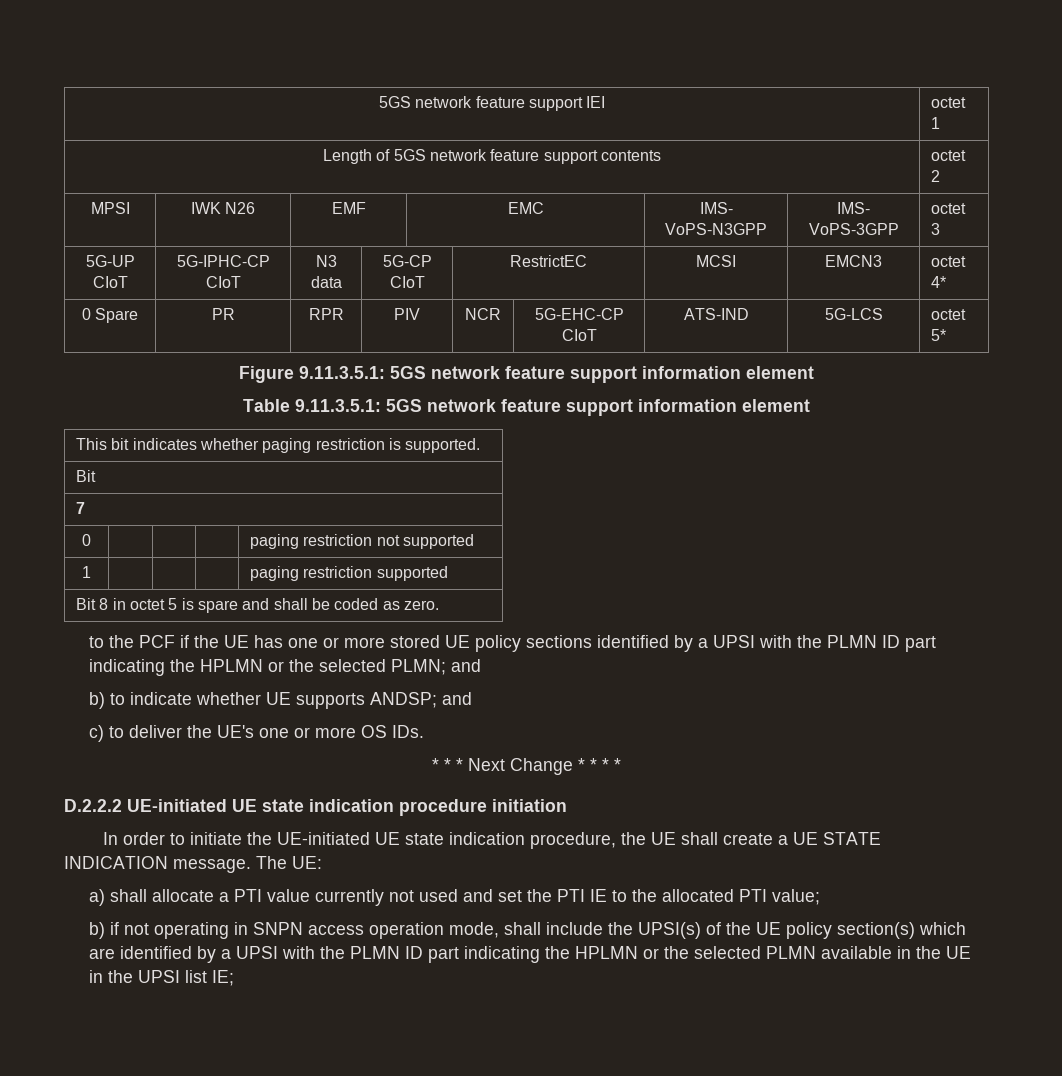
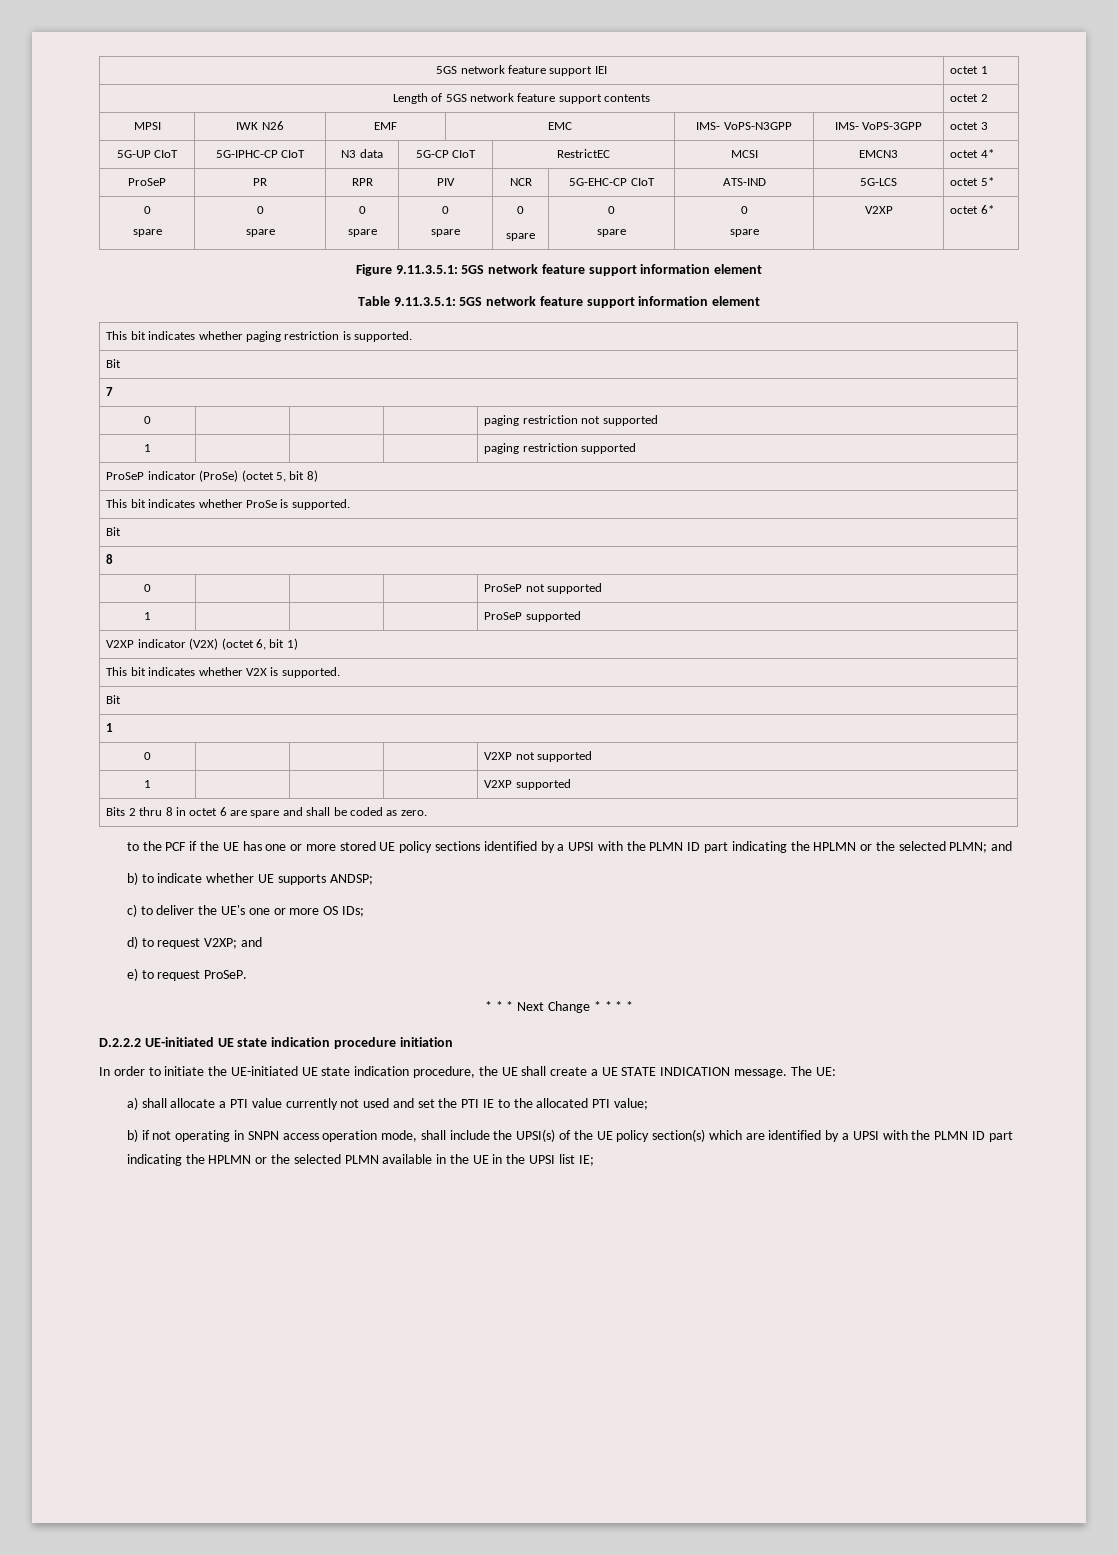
[81,308,139,323] 0 Spare -> [128,178,166,186] ProSeP
(947, 335) none -> [143,206,151,214] [132,229,162,237] [256,206,264,214] [245,229,275,237] [358,206,366,214] [347,229,377,237] [442,206,449,214] [431,229,460,237] [517,206,524,214] [506,233,535,241] [608,206,615,214] [597,229,626,237] [740,206,748,214] [729,229,759,237] [864,206,893,214] [950,205,994,214] // 0 // spare | 0 // spare | 0 // spare | 0 // spare | 0 // spare | 0 // spare | 0 // spare | V2XP | octet 6*
[76,598,97,610] Bit -> [106,470,318,482] [106,499,350,510] [106,527,122,536] [106,554,114,564] [144,584,151,592] [484,583,603,594] [144,612,151,620] [484,611,581,622] [106,638,298,650] [106,667,340,678] [106,695,122,704] [106,723,114,732] [144,752,151,760] [484,751,593,762] [144,780,151,788] [484,779,571,790] [106,807,163,816] ProSeP indicator (ProSe) (octet 5, bit 8) // This bit indicates whether ProSe is supported. // Bit // 8 // 0 | | | | ProSeP not supported // 1 | | | | ProSeP supported // V2XP indicator (V2X) (octet 6, bit 1) // This bit indicates whether V2X is supported. // Bit // 1 // 0 | | | | V2XP not supported // 1 | | | | V2XP supported // Bits 2 thru
[168,598,194,610] 5 is -> [219,807,248,816] 6 are
[442,692,473,705] and -> (373, 879) none
[392,725,425,738] IDs. -> [341,906,364,917] [126,936,262,949] [126,968,248,981] IDs; // d) to request V2XP; and // e) to request ProSeP.

